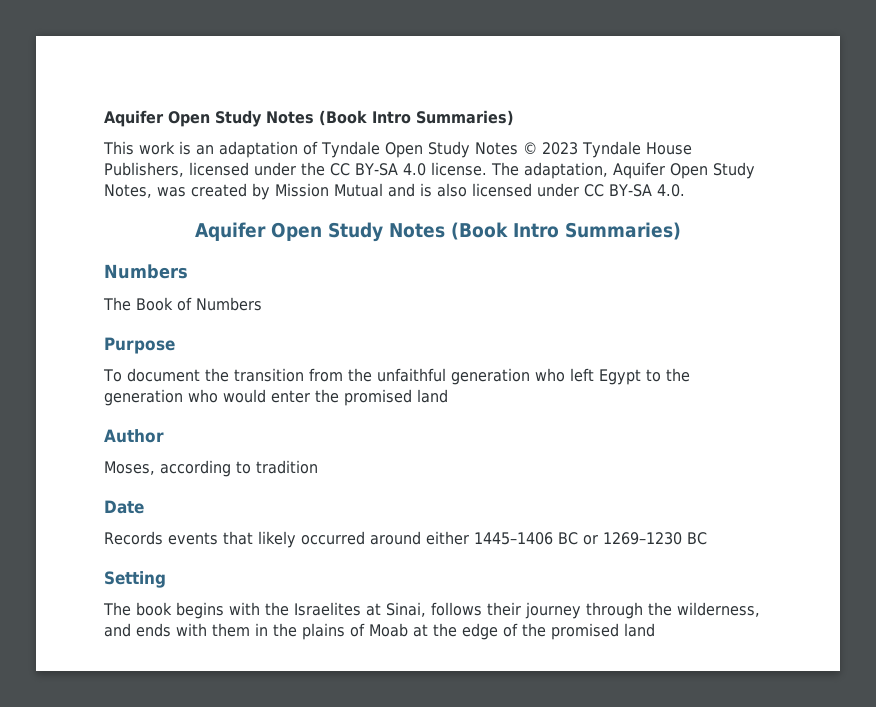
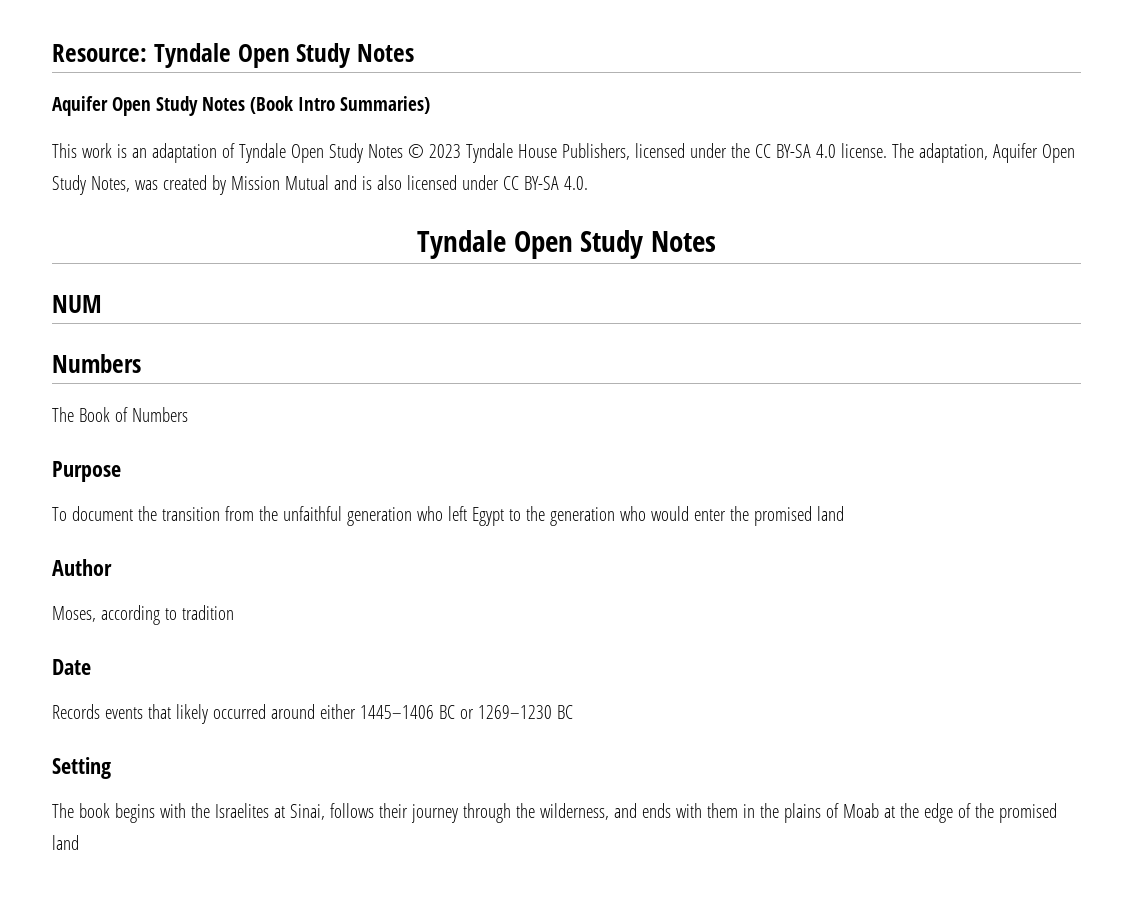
(104, 118) none -> [52,43,414,68] Resource: Tyndale Open Study Notes //
[195,222,681,242] Aquifer Open Study Notes (Book Intro Summaries) -> [416,230,717,259] [52,295,102,313] Tyndale Open Study Notes // NUM

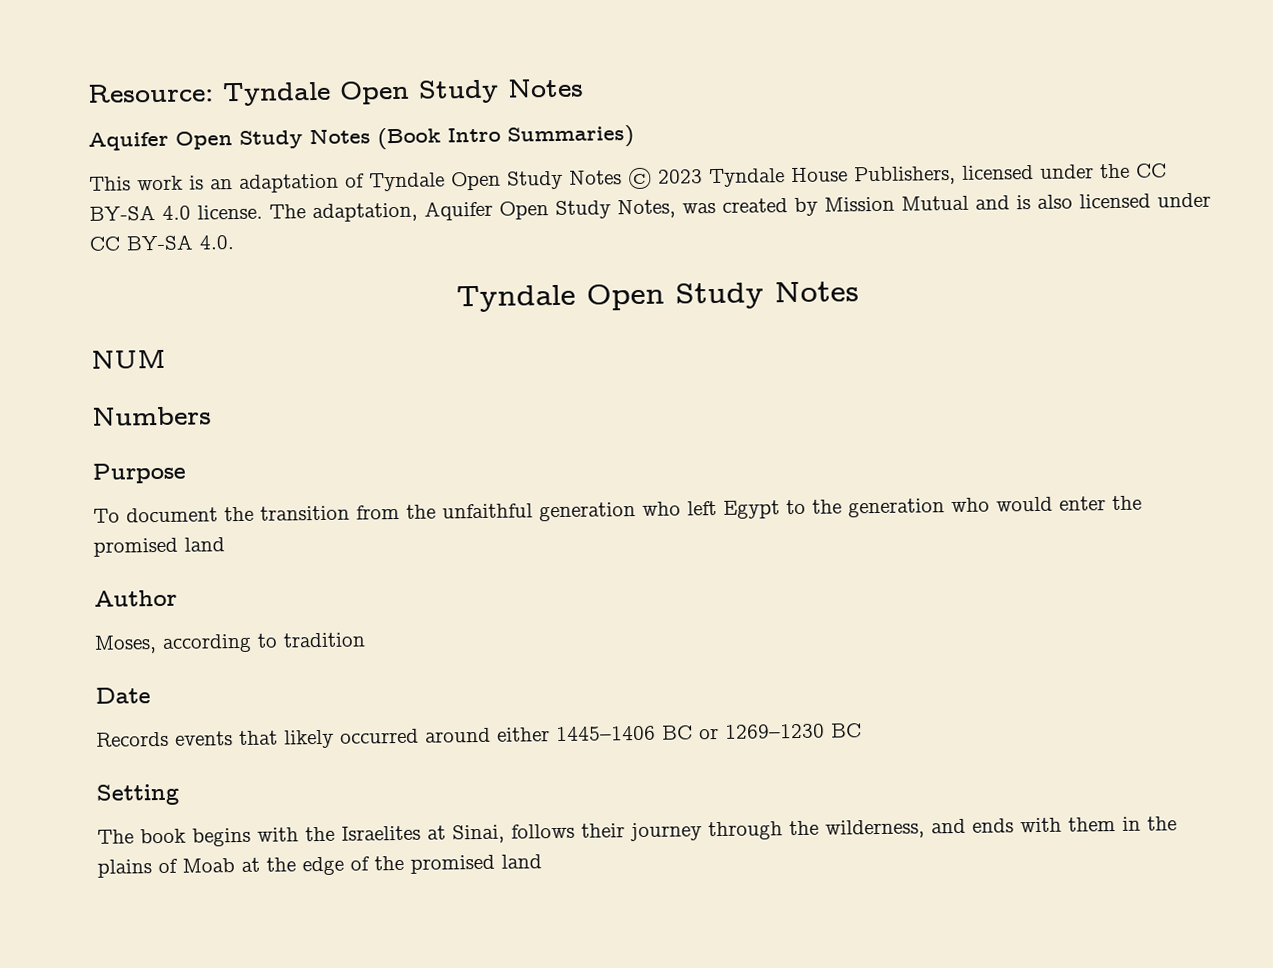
[52,407,188,422] // The Book of Numbers -> (212, 416) none

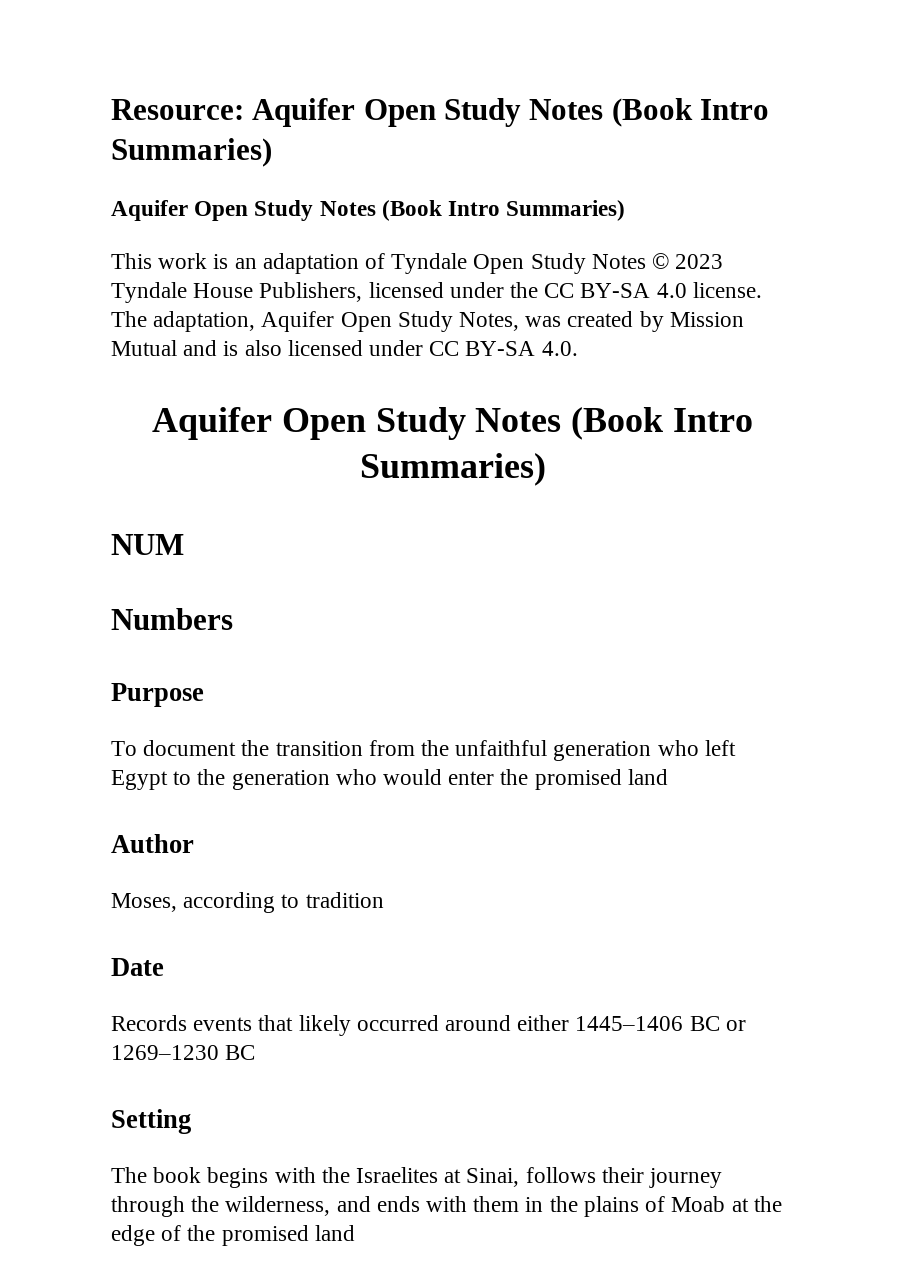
[222,78,584,107] Tyndale Open Study Notes -> [252,98,770,127] [111,138,272,167] Aquifer Open Study Notes (Book Intro Summaries)
[456,281,859,313] Tyndale Open Study Notes -> [152,407,753,440] [359,453,546,486] Aquifer Open Study Notes (Book Intro Summaries)

